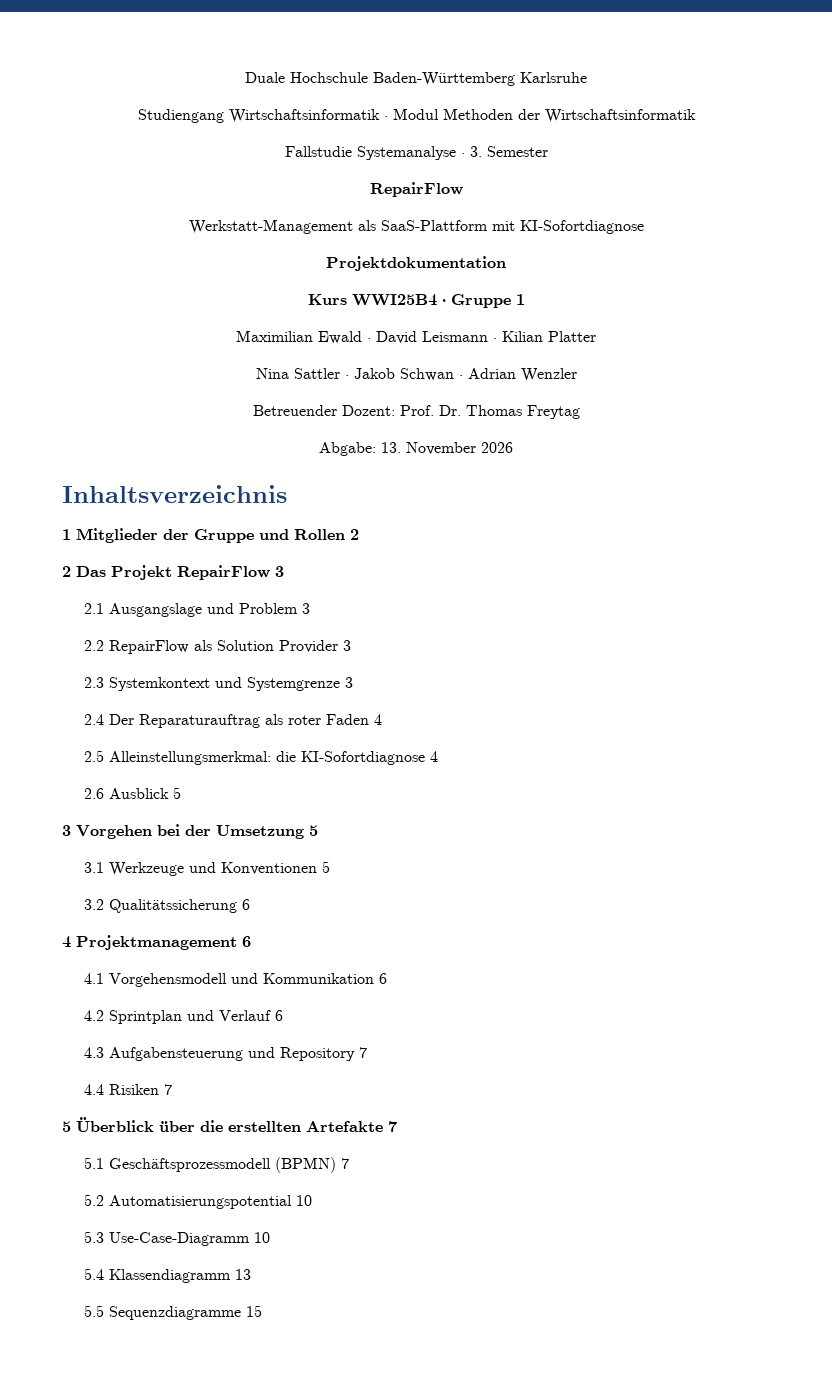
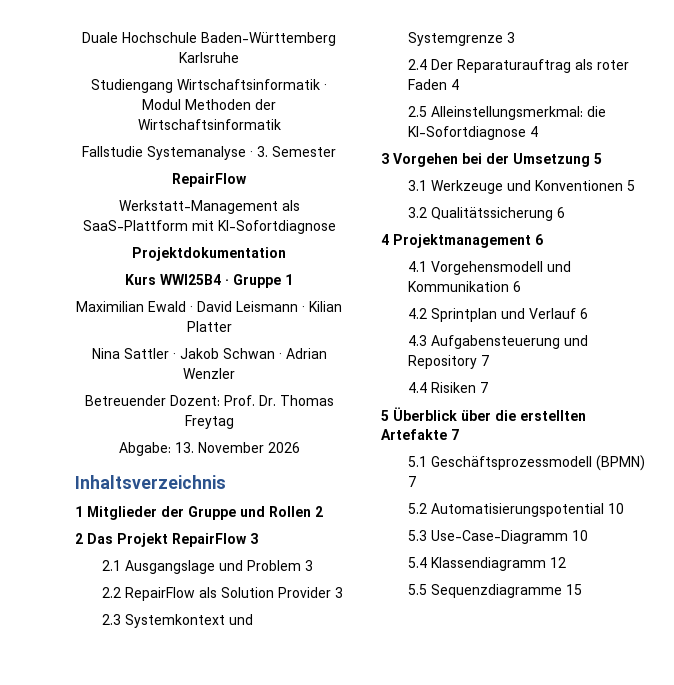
[83,787,181,799] // 2.6 Ausblick 5 -> (538, 131) none
[234,1269,251,1280] 13 -> [549,557,566,568] 12

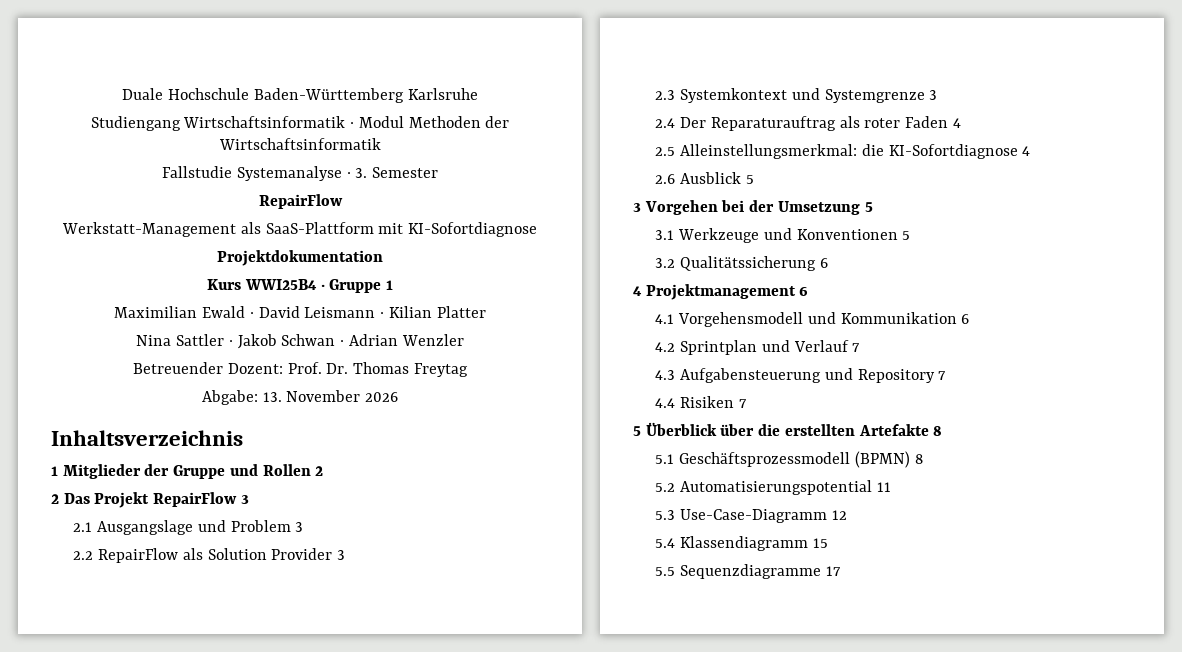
(538, 131) none -> [655,172,754,184] // 2.6 Ausblick 5
[579,308,588,319] 6 -> [852,343,861,352] 7
[451,429,459,440] 7 -> [933,426,943,436] 8
[407,476,416,487] 7 -> [914,454,923,464] 8
[607,503,624,514] 10 -> [876,482,891,492] 11
[571,530,588,541] 10 -> [831,510,847,520] 12
[549,557,566,568] 12 -> [812,538,828,548] 15
[565,584,582,595] 15 -> [825,566,841,576] 17

